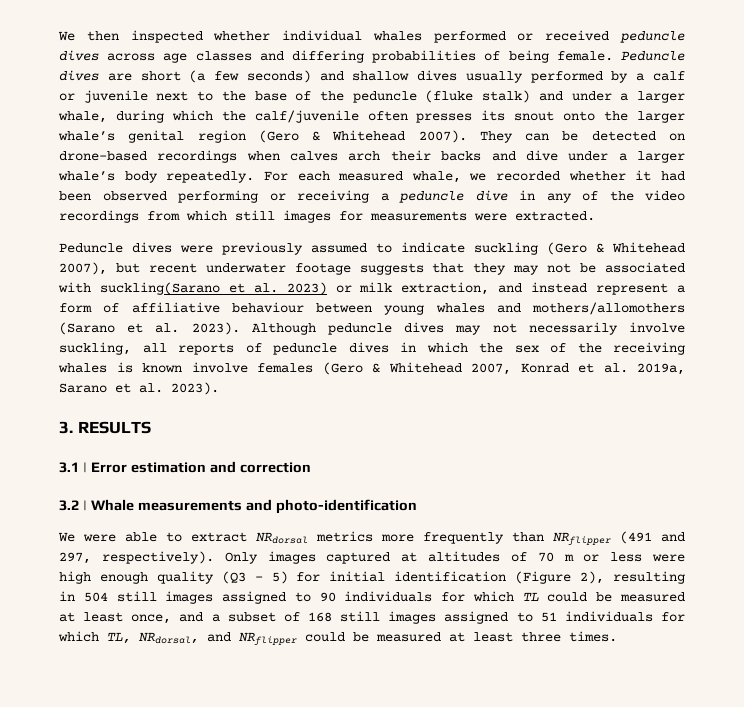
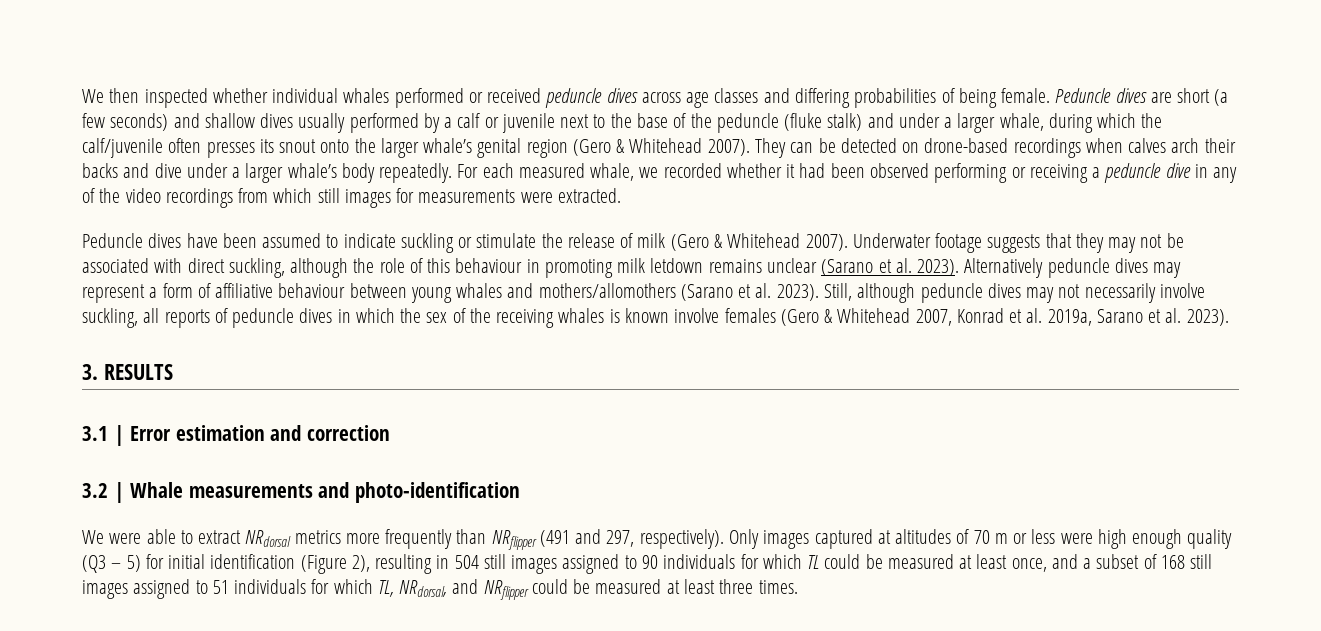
[180,242,303,255] were previously -> [186,233,257,248] have been
[547,242,685,255] [59,262,286,275] (Gero & Whitehead 2007), but recent underwater -> [458,233,931,251] or stimulate the release of milk (Gero & Whitehead 2007). Underwater
[99,282,588,295] suckling(Sarano et al. 2023) or milk extraction, and instead -> [187,258,1182,278] direct suckling, although the role of this behaviour in promoting milk letdown remains unclear (Sarano et al. 2023). Alternatively peduncle dives may
[251,323,316,335] Although -> [823,283,916,303] Still, although

